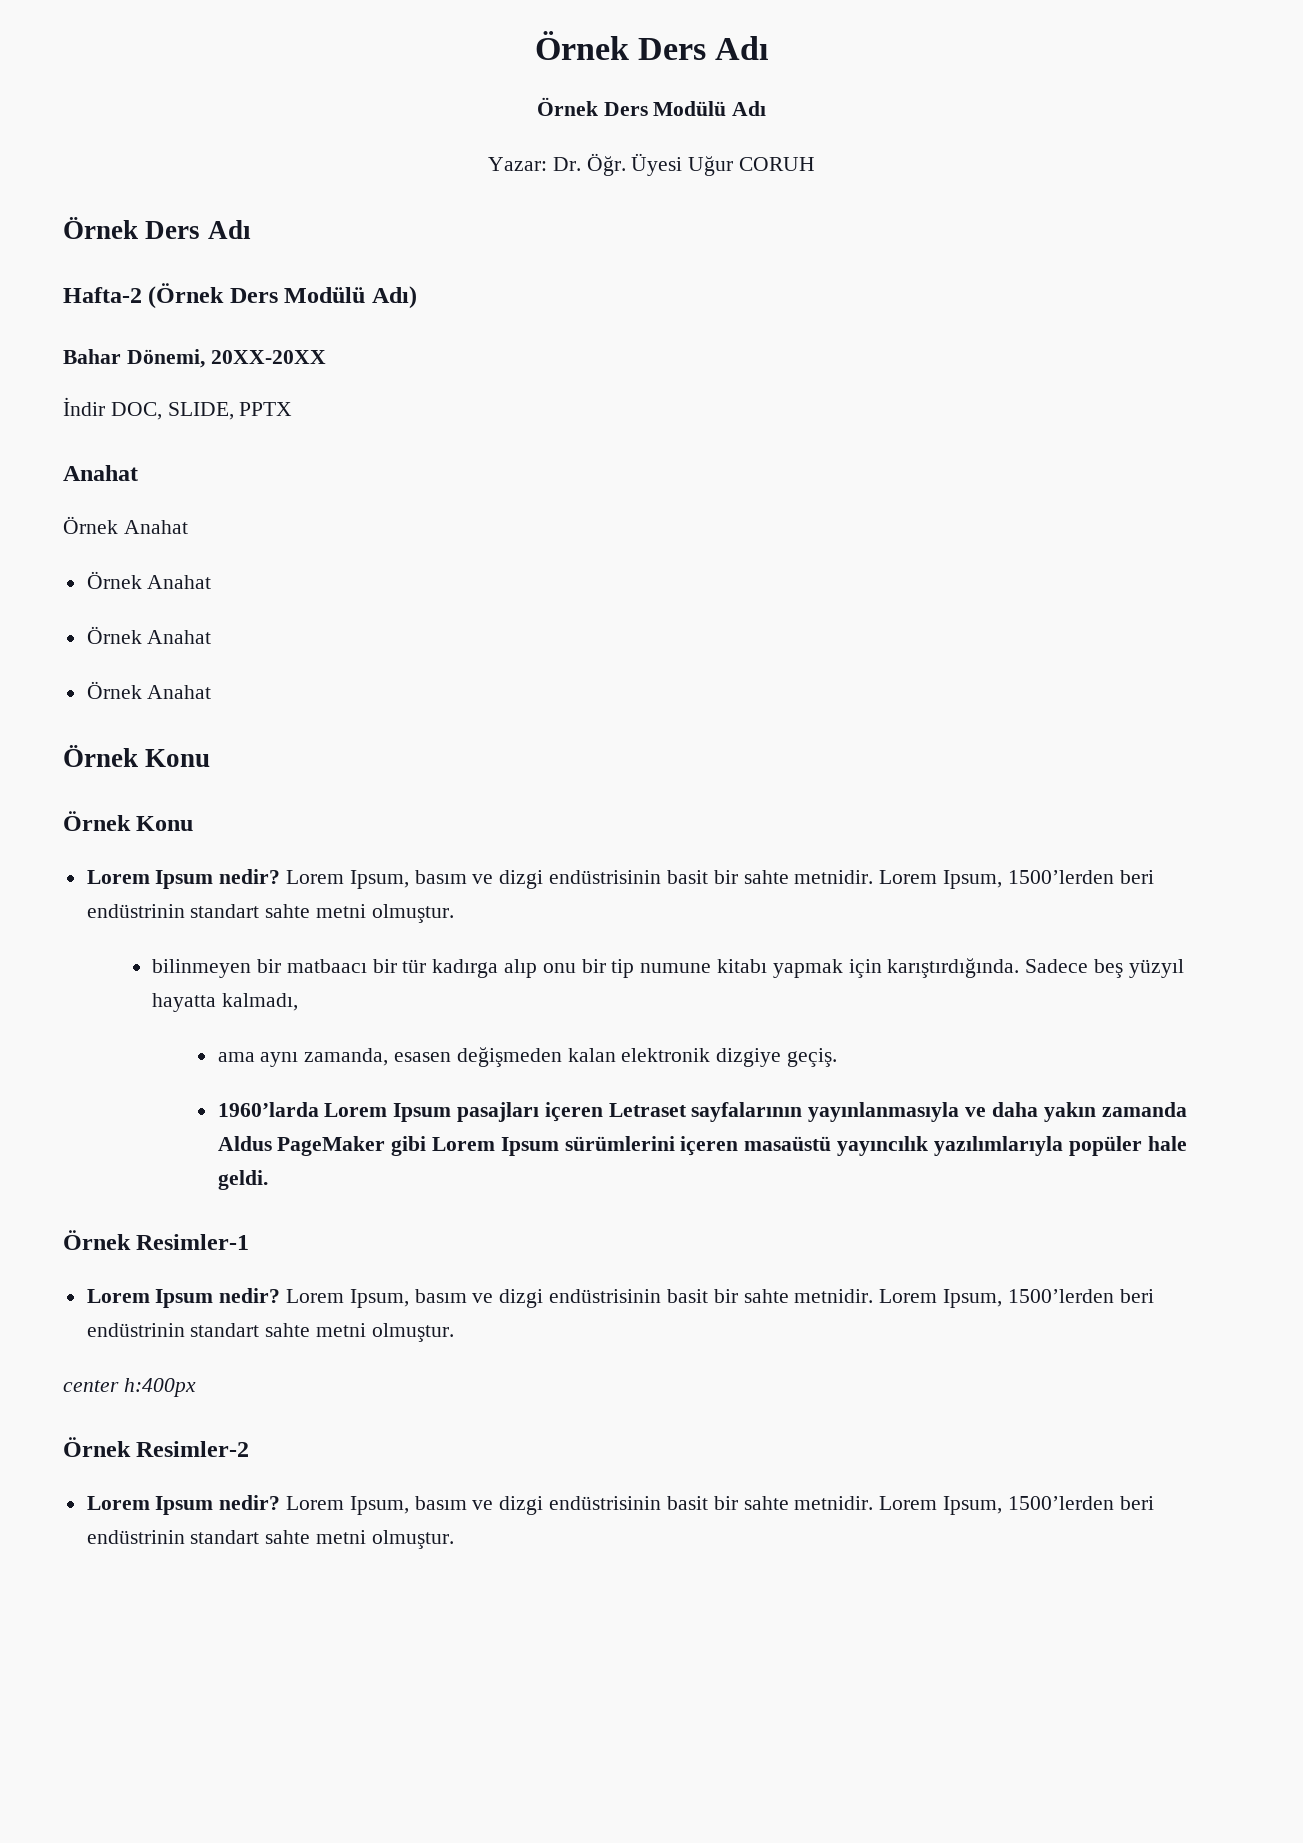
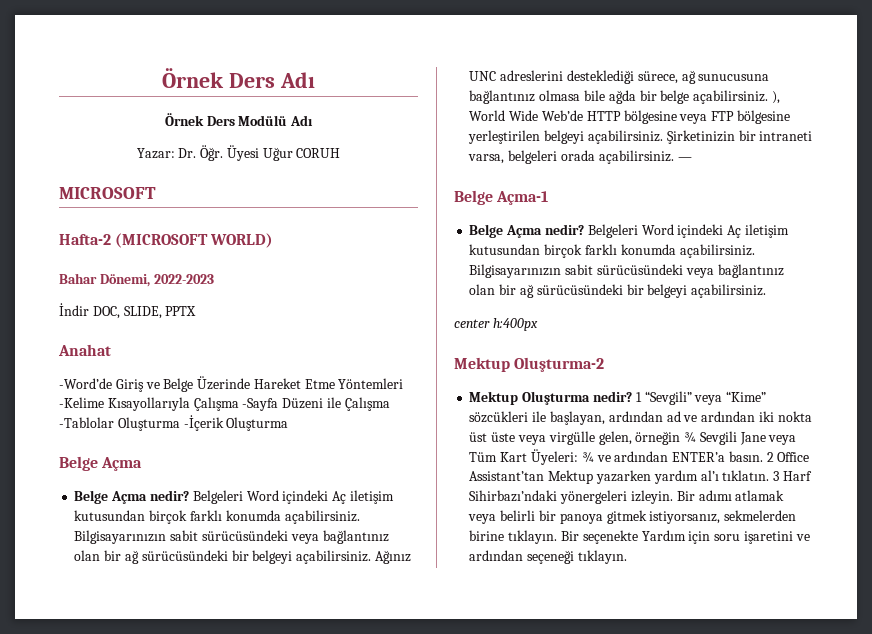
[63,217,251,239] [63,283,417,309] Örnek Ders Adı // Hafta-2 (Örnek Ders Modülü Adı) -> [59,187,156,199] [59,233,274,248] MICROSOFT // Hafta-2 (MICROSOFT WORLD)
[210,350,326,364] 20XX-20XX -> [153,274,214,284] 2022-2023
[63,516,188,534] [86,571,212,589] [86,626,212,644] [86,681,212,699] [63,745,211,767] [63,811,194,831] [86,869,1154,889] [86,904,454,923] [152,958,1184,978] [152,993,298,1012] [217,1047,838,1067] [217,1102,1187,1122] [217,1136,1187,1156] [217,1170,268,1190] [63,1230,250,1250] [86,1288,1154,1308] [86,1323,454,1342] [63,1378,196,1397] [63,1437,250,1457] [86,1495,1154,1515] [86,1530,454,1549] Örnek Anahat // Örnek Anahat // Örnek Anahat // Örnek Anahat // Örnek Konu // Örnek Konu // Lorem Ipsum nedir? Lorem Ipsum, basım ve dizgi endüstrisinin basit bir sahte metnidir. Lorem Ipsum, 1500’lerden beri endüstrinin standart sahte metni olmuştur. // bilinmeyen bir matbaacı bir tür kadırga alıp onu bir tip numune kitabı yapmak için karıştırdığında. Sadece beş yüzyıl hayatta kalmadı, // ama aynı zamanda, esasen değişmeden kalan elektronik dizgiye geçiş. // 1960’larda Lorem Ipsum pasajları içeren Letraset sayfalarının yayınlanmasıyla ve daha yakın zamanda Aldus PageMaker gibi Lorem Ipsum sürümlerini içeren masaüstü yayıncılık yazılımlarıyla popüler hale geldi. // Örnek Resimler-1 // Lorem Ipsum nedir? Lorem Ipsum, basım ve dizgi endüstrisinin basit bir sahte metnidir. Lorem Ipsum, 1500’lerden beri endüstrinin standart sahte metni olmuştur. // center h:400px // Örnek Resimler-2 // Lorem Ipsum nedir? Lorem Ipsum, basım ve dizgi endüstrisinin basit bir sahte metnidir. Lorem Ipsum, 1500’lerden beri endüstrinin standart sahte metni olmuştur. -> [59,376,404,392] [59,397,390,411] [59,415,289,431] [59,456,143,471] [74,490,394,504] [74,510,360,524] [74,530,389,544] [74,550,411,564] [469,70,770,84] [469,90,780,104] [469,110,790,124] [468,130,813,144] [468,150,692,164] [454,190,549,205] [469,224,789,238] [469,244,755,258] [469,264,784,278] [469,284,767,298] [454,318,538,331] [454,357,605,372] [469,391,767,405] [469,411,812,425] [469,431,797,445] [469,449,810,465] [469,470,812,484] [469,490,785,504] [468,510,797,524] [469,530,810,544] [469,550,627,564] -Word’de Giriş ve Belge Üzerinde Hareket Etme Yöntemleri -Kelime Kısayollarıyla Çalışma -Sayfa Düzeni ile Çalışma -Tablolar Oluşturma -İçerik Oluşturma // Belge Açma // Belge Açma nedir? Belgeleri Word içindeki Aç iletişim kutusundan birçok farklı konumda açabilirsiniz. Bilgisayarınızın sabit sürücüsündeki veya bağlantınız olan bir ağ sürücüsündeki bir belgeyi açabilirsiniz. Ağınız UNC adreslerini desteklediği sürece, ağ sunucusuna bağlantınız olmasa bile ağda bir belge açabilirsiniz. ), World Wide Web’de HTTP bölgesine veya FTP bölgesine yerleştirilen belgeyi açabilirsiniz. Şirketinizin bir intraneti varsa, belgeleri orada açabilirsiniz. — // Belge Açma-1 // Belge Açma nedir? Belgeleri Word içindeki Aç iletişim kutusundan birçok farklı konumda açabilirsiniz. Bilgisayarınızın sabit sürücüsündeki veya bağlantınız olan bir ağ sürücüsündeki bir belgeyi açabilirsiniz. // center h:400px // Mektup Oluşturma-2 // Mektup Oluşturma nedir? 1 “Sevgili” veya “Kime” sözcükleri ile başlayan, ardından ad ve ardından iki nokta üst üste veya virgülle gelen, örneğin ¾ Sevgili Jane veya Tüm Kart Üyeleri: ¾ ve ardından ENTER’a basın. 2 Office Assistant’tan Mektup yazarken yardım al’ı tıklatın. 3 Harf Sihirbazı’ndaki yönergeleri izleyin. Bir adımı atlamak veya belirli bir panoya gitmek istiyorsanız, sekmelerden birine tıklayın. Bir seçenekte Yardım için soru işaretini ve ardından seçeneği tıklayın.

